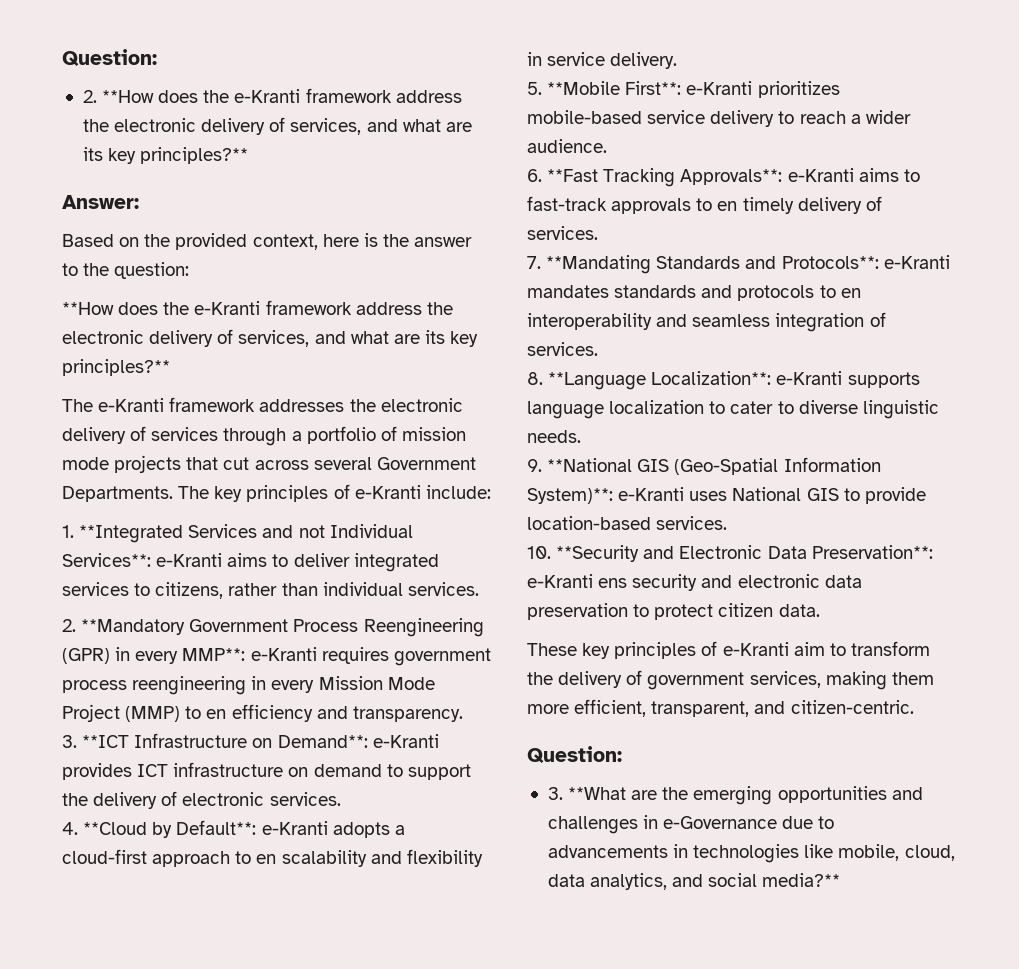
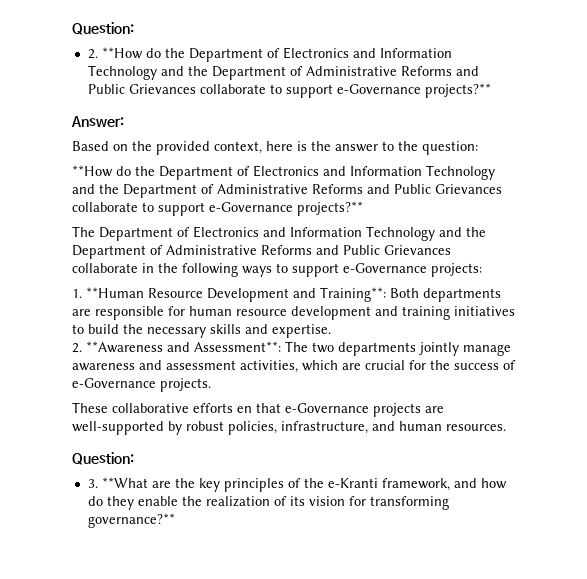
[158,88,462,103] [82,117,472,135] [82,147,249,164] does the e-Kranti framework address the electronic delivery of services, and what are its key principles?** -> [145,47,452,62] [87,65,479,80] [87,83,491,98] do the Department of Electronics and Information Technology and the Department of Administrative Reforms and Public Grievances collaborate to support e-Governance projects?**
[118,300,453,315] [62,329,479,347] [62,359,170,376] [62,397,463,412] [62,426,466,446] [62,455,476,473] [62,484,491,502] [62,524,413,543] [62,553,439,572] [62,582,479,599] [62,618,484,637] [62,647,491,666] [62,676,435,695] [62,704,463,722] [62,733,439,748] [62,762,471,780] [62,791,341,809] [62,820,405,838] [62,849,483,867] [527,52,678,69] [527,81,840,98] [527,110,911,127] [527,139,607,153] [527,168,920,187] [527,196,882,214] [527,226,598,240] [527,255,950,274] [527,285,861,301] [527,312,886,332] [527,342,598,356] [527,371,920,390] [527,400,939,419] [527,430,581,443] [527,457,881,475] [527,487,926,504] [527,516,728,530] [527,545,933,562] [527,574,862,591] [527,603,820,620] [527,641,930,659] [527,670,934,690] [527,699,914,717] does the e-Kranti framework address the electronic delivery of services, and what are its key principles?** // The e-Kranti framework addresses the electronic delivery of services through a portfolio of mission mode projects that cut across several Government Departments. The key principles of e-Kranti include: // 1. **Integrated Services and not Individual Services**: e-Kranti aims to deliver integrated services to citizens, rather than individual services. // 2. **Mandatory Government Process Reengineering (GPR) in every MMP**: e-Kranti requires government process reengineering in every Mission Mode Project (MMP) to en efficiency and transparency. // 3. **ICT Infrastructure on Demand**: e-Kranti provides ICT infrastructure on demand to support the delivery of electronic services. // 4. **Cloud by Default**: e-Kranti adopts a cloud-first approach to en scalability and flexibility in service delivery. // 5. **Mobile First**: e-Kranti prioritizes mobile-based service delivery to reach a wider audience. // 6. **Fast Tracking Approvals**: e-Kranti aims to fast-track approvals to en timely delivery of services. // 7. **Mandating Standards and Protocols**: e-Kranti mandates standards and protocols to en interoperability and seamless integration of services. // 8. **Language Localization**: e-Kranti supports language localization to cater to diverse linguistic needs. // 9. **National GIS (Geo-Spatial Information System)**: e-Kranti uses National GIS to provide location-based services. // 10. **Security and Electronic Data Preservation**: e-Kranti ens security and electronic data preservation to protect citizen data. // These key principles of e-Kranti aim to transform the delivery of government services, making them more efficient, transparent, and citizen-centric. -> [116,165,495,180] [72,184,502,198] [72,201,363,216] [72,226,486,241] [72,245,451,259] [72,263,482,277] [72,287,501,302] [72,306,515,320] [72,324,331,338] [72,341,511,356] [72,360,516,373] [72,378,211,392] [72,402,444,417] [72,421,506,435] do the Department of Electronics and Information Technology and the Department of Administrative Reforms and Public Grievances collaborate to support e-Governance projects?** // The Department of Electronics and Information Technology and the Department of Administrative Reforms and Public Grievances collaborate in the following ways to support e-Governance projects: // 1. **Human Resource Development and Training**: Both departments are responsible for human resource development and training initiatives to build the necessary skills and expertise. // 2. **Awareness and Assessment**: The two departments jointly manage awareness and assessment activities, which are crucial for the success of e-Governance projects. // These collaborative efforts en that e-Governance projects are well-supported by robust policies, infrastructure, and human resources.
[693,786,923,805] [547,815,835,834] [547,844,955,863] [547,873,841,890] emerging opportunities and challenges in e-Governance due to advancements in technologies like mobile, cloud, data analytics, and social media?** -> [198,478,507,492] [87,496,449,510] [87,513,175,528] key principles of the e-Kranti framework, and how do they enable the realization of its vision for transforming governance?**

